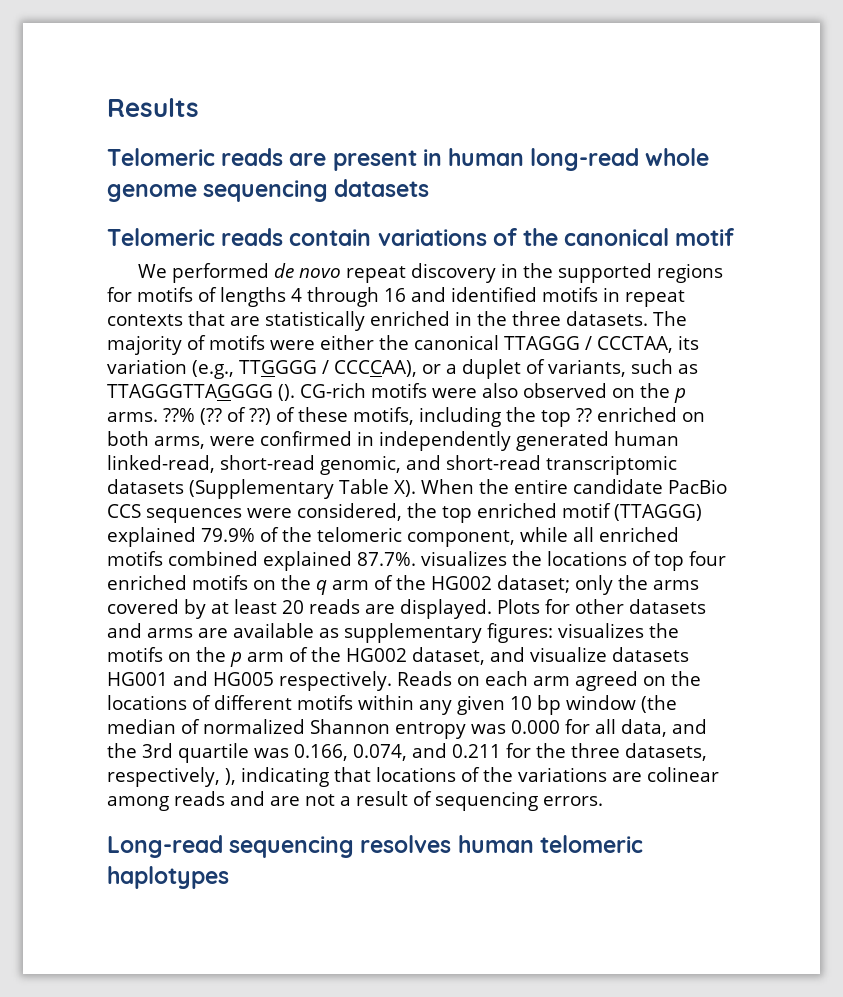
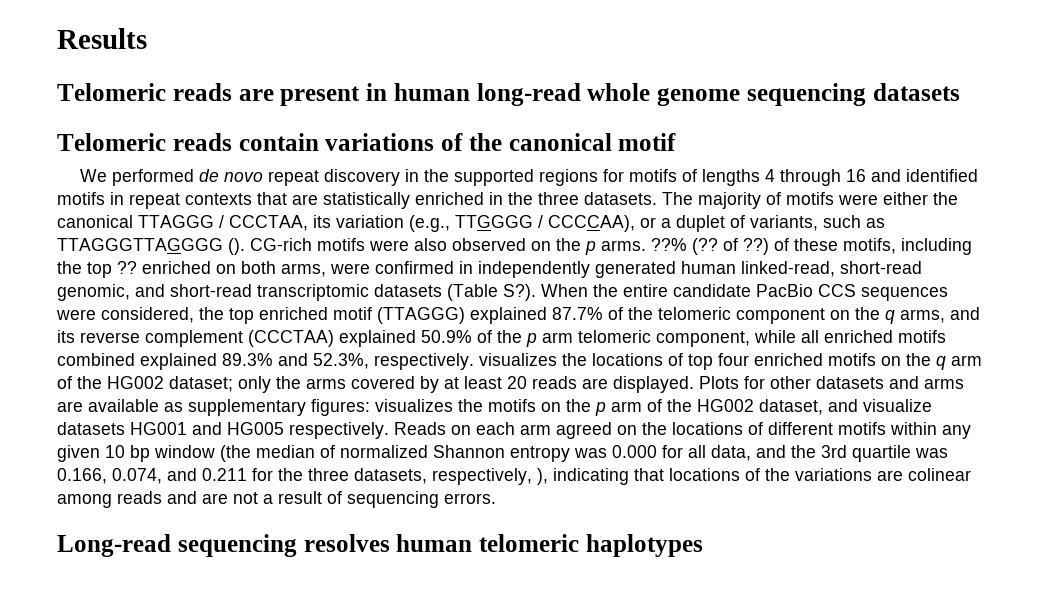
[189,479,416,499] (Supplementary Table X). -> [447,284,536,301] (Table S?).
[201,528,255,542] 79.9% -> [552,307,603,320] 87.7%
(402, 534) none -> [736,307,980,324] [57,330,651,347] component on the q arms, and its reverse complement (CCCTAA) explained 50.9% of the p arm telomeric
[357,552,416,566] 87.7%. -> [222,353,474,370] 89.3% and 52.3%, respectively.

